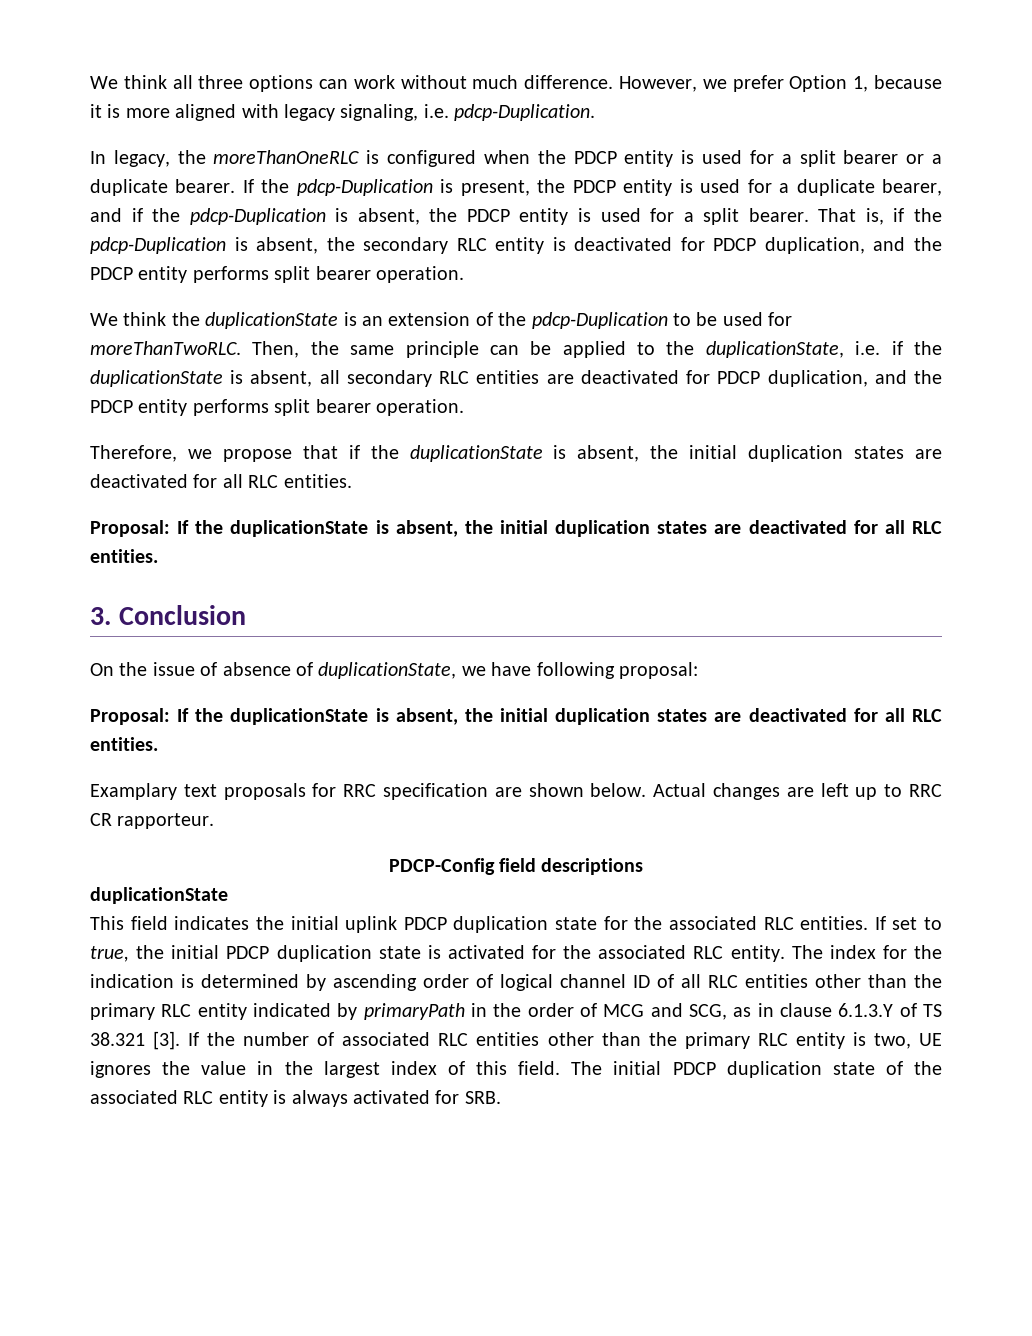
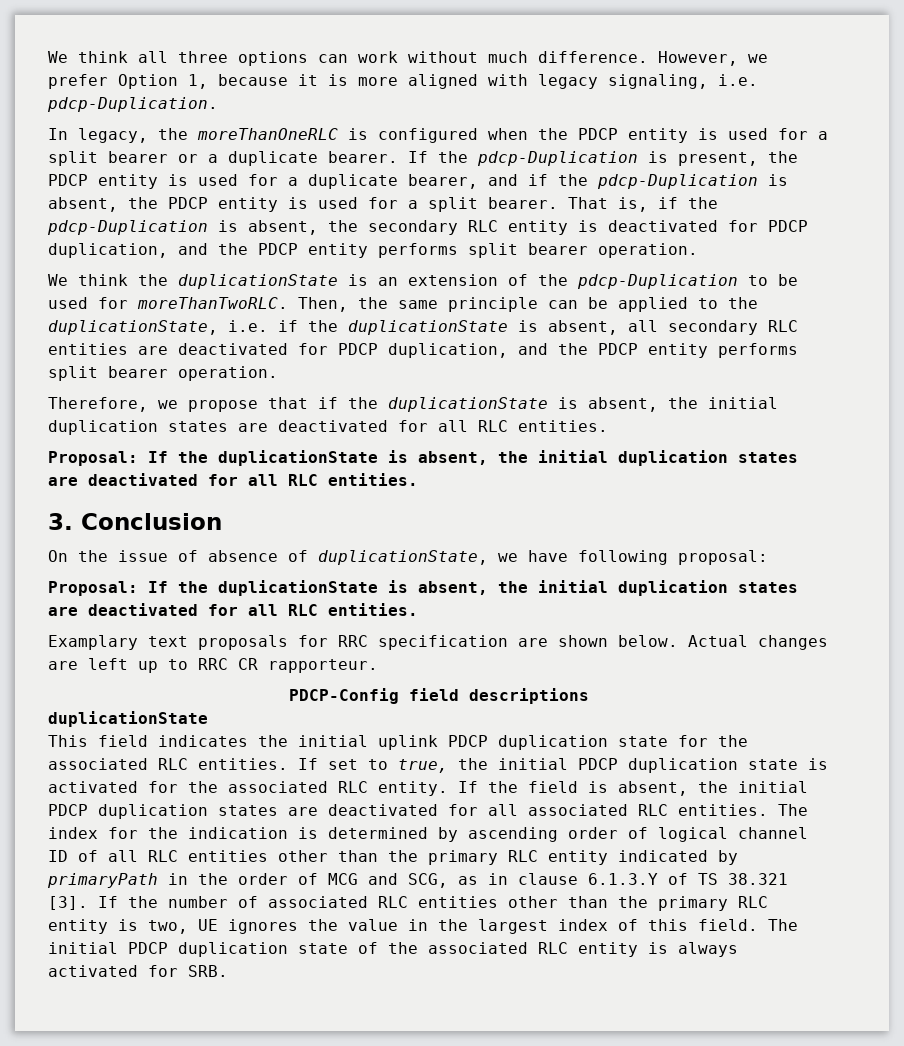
(785, 953) none -> [458,781,808,796] [48,804,768,819] If the field is absent, the initial PDCP duplication states are deactivated for all associated RLC entities.

